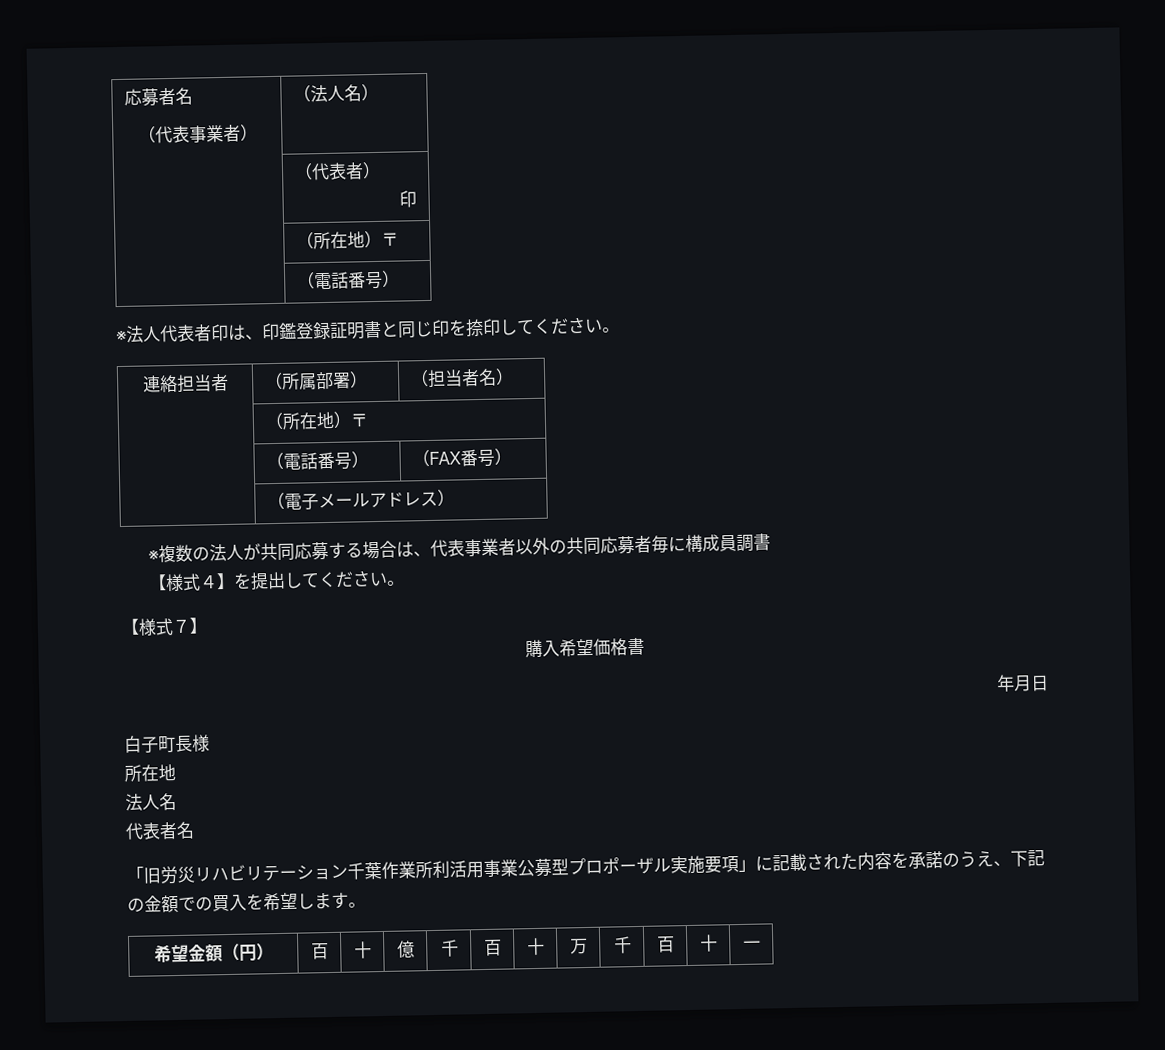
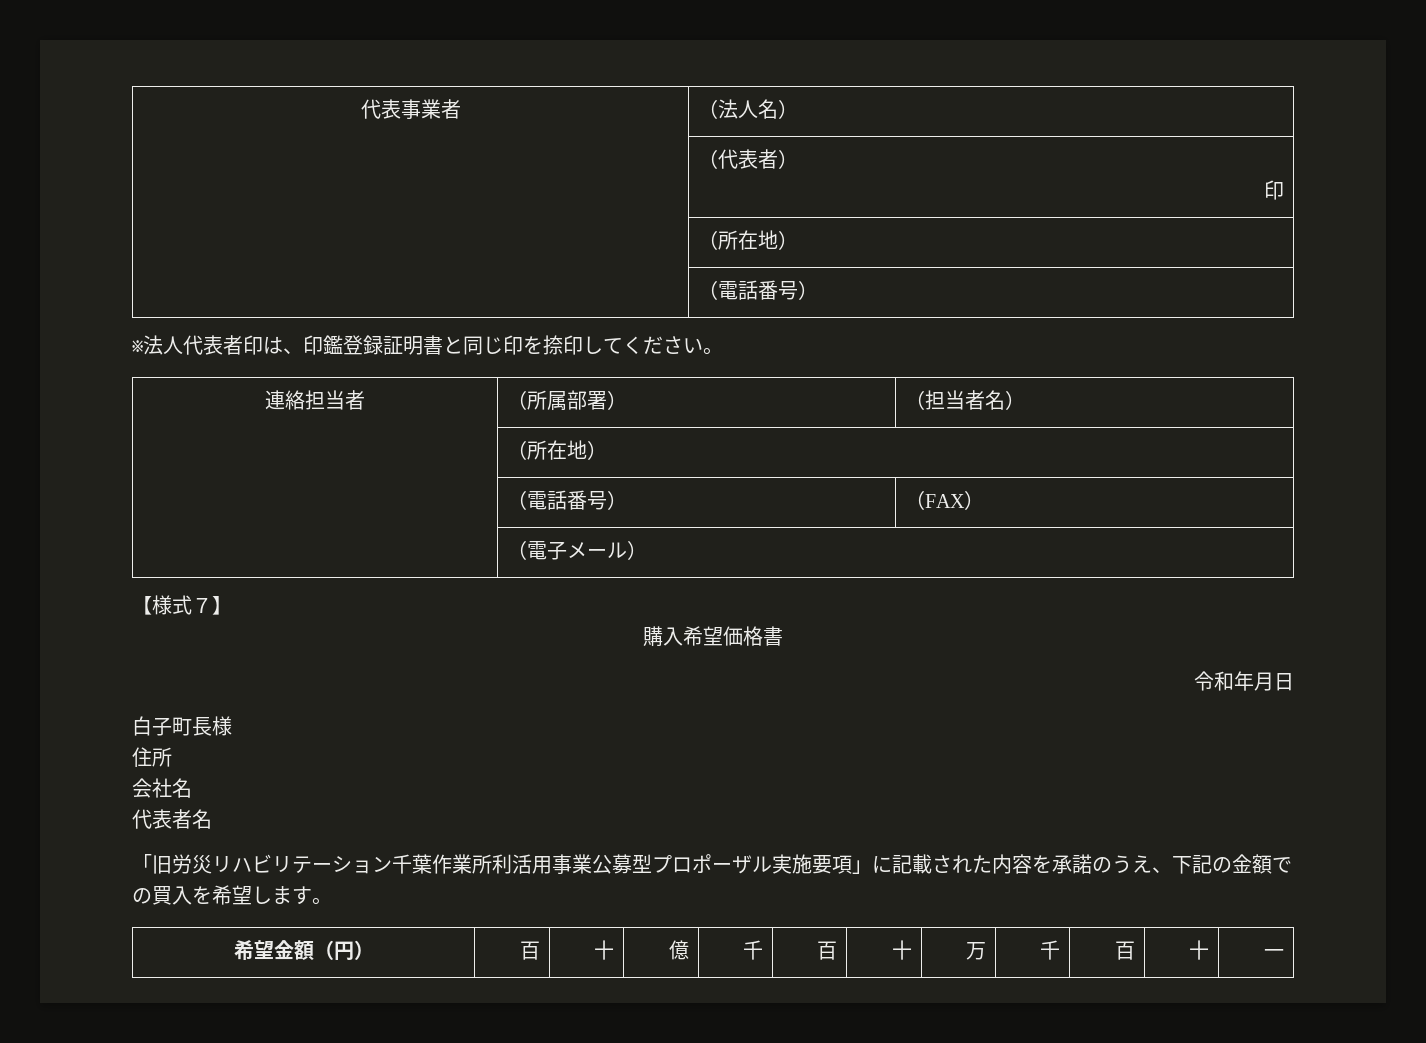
[123,87,193,107] [137,124,258,144] 応募者名 // （代表事業者） -> [360,99,461,119] 代表事業者
[380,232,399,247] 〒 -> (798, 240) none
[349,413,369,428] 〒 -> (607, 450) none
[459,449,495,468] 番号 -> (965, 501) none
[368,489,455,509] [147,533,771,563] [147,570,405,592] アドレス） // ※複数の法人が共同応募する場合は、代表事業者以外の共同応募者毎に構成員調書 // 【様式４】を提出してください。 -> [626,540,647,560] ）
(645, 646) none -> [1194,671,1234,691] 令和
[124,763,176,782] [125,793,160,811] 所在地 // 法人 -> [132,747,172,767] [132,778,172,798] 住所 // 会社

